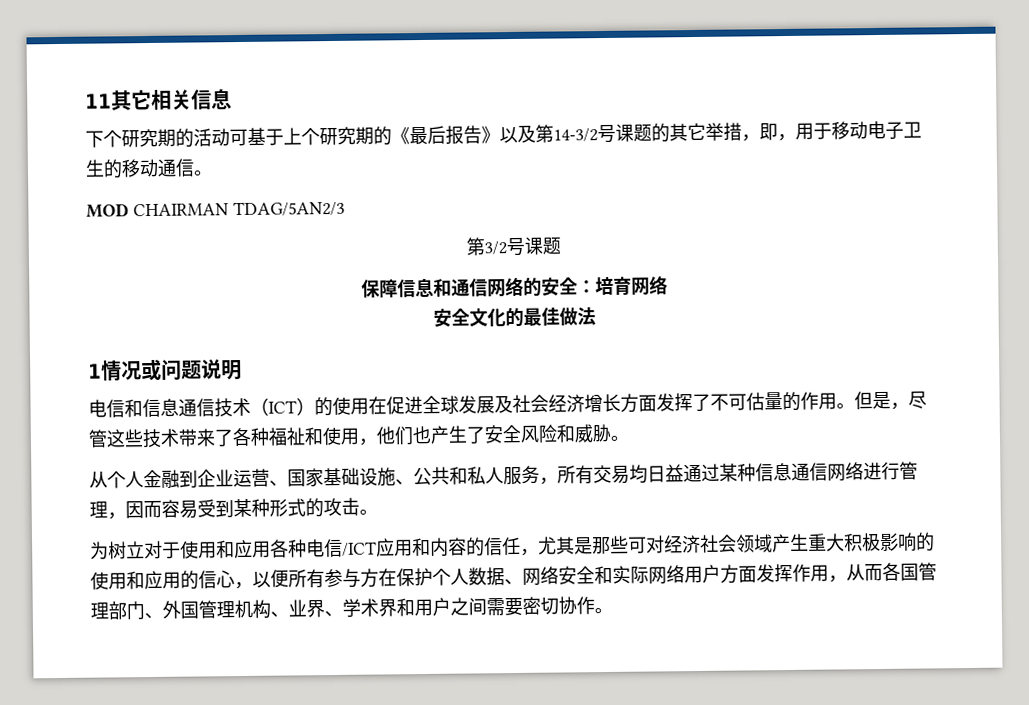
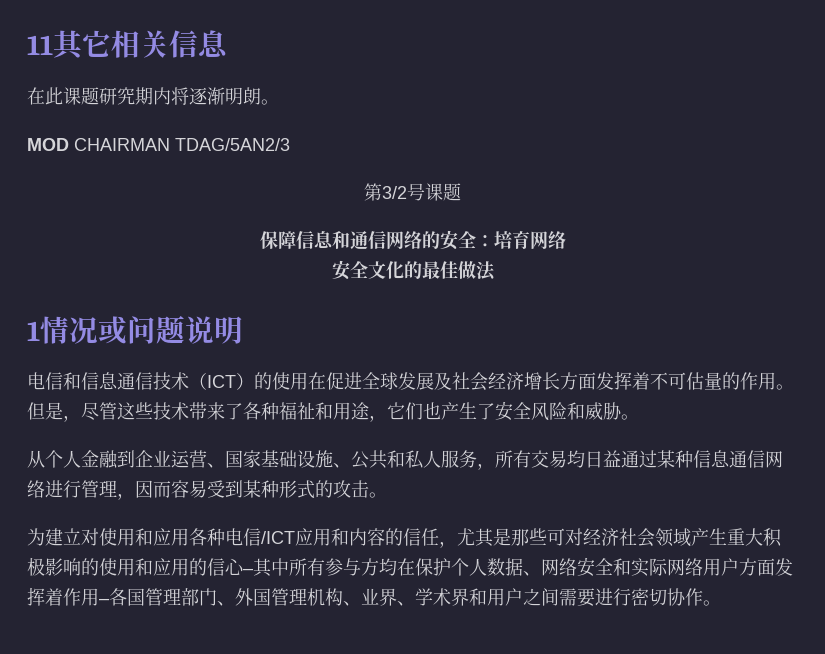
[85,120,922,148] [85,158,195,179] 下个研究期的活动可基于上个研究期的《最后报告》以及第14-3/2号课题的其它举措，即，用于移动电子卫生的移动通信 -> [27,87,261,105] 在此课题研究期内将逐渐明朗
[692,393,711,412] 了 -> [632,372,650,390] 着
[322,426,396,446] 使用，他 -> [333,402,405,422] 用途，它
[108,540,181,560] 树立对于 -> [45,528,99,546] 建立对
[234,569,289,590] ，以便 -> [243,558,289,577] –其中
(379, 578) none -> [379,558,397,576] 均
[792,563,883,583] 作用，从而 -> [45,588,109,606] 着作用–
(523, 607) none -> [595,588,631,606] 进行

